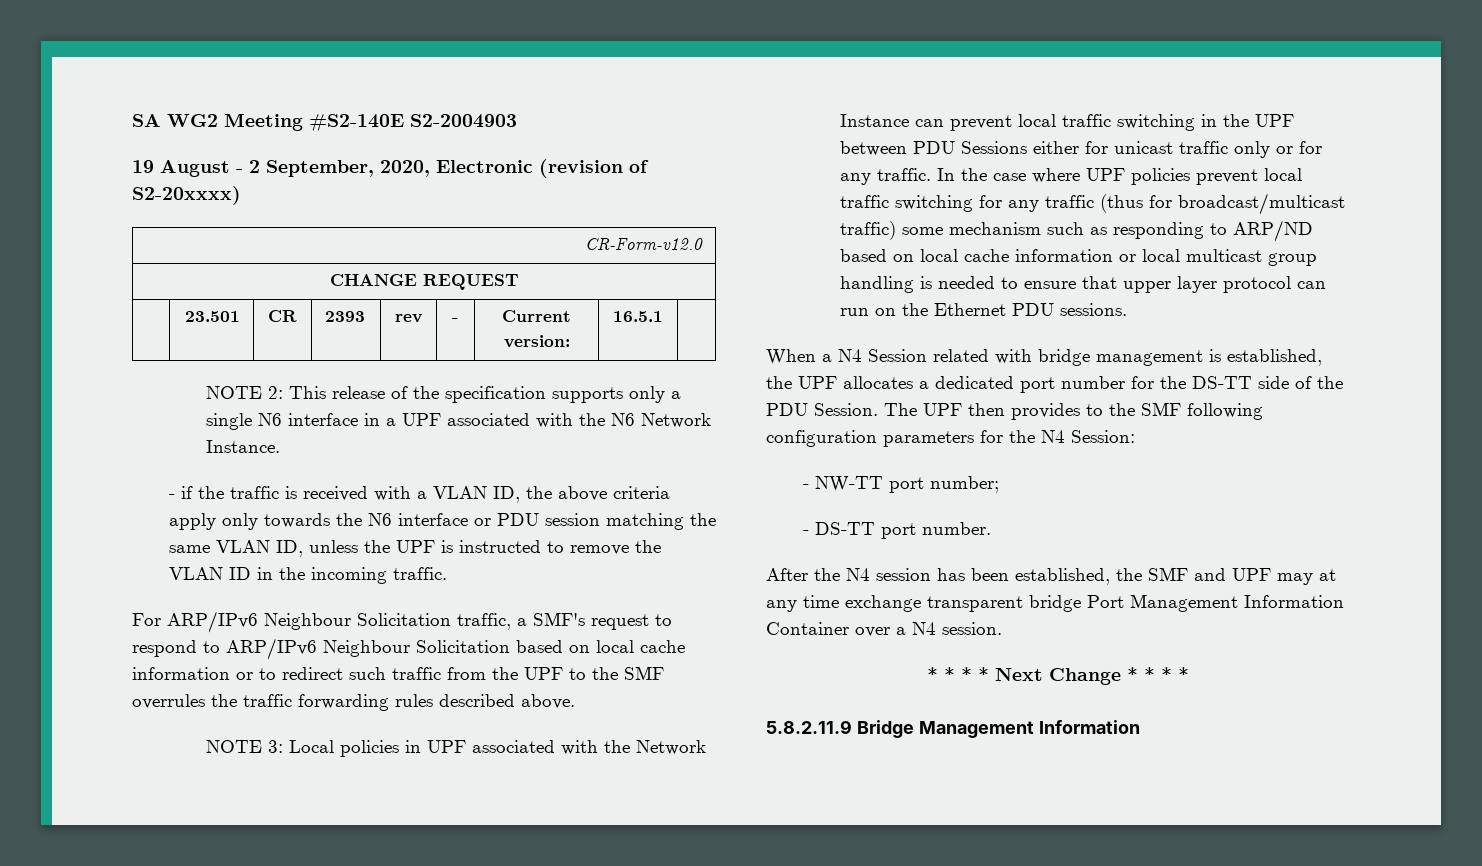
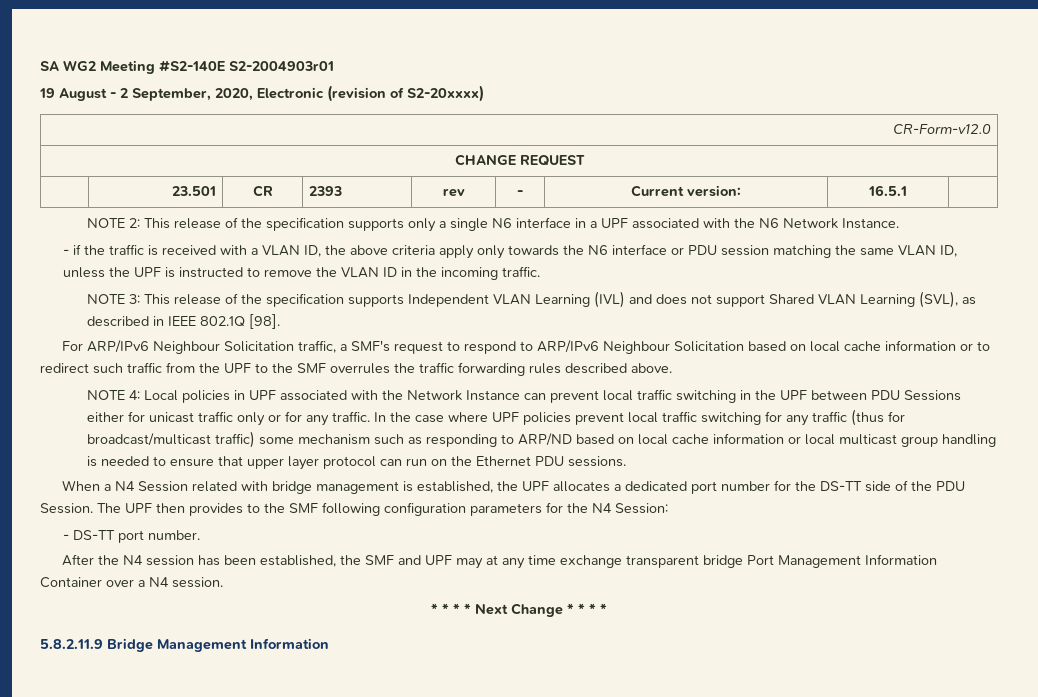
[410,114,517,128] S2-2004903 -> [229,61,334,71] S2-2004903r01
(447, 573) none -> [86,291,976,308] [86,314,280,329] // NOTE 3: This release of the specification supports Independent VLAN Learning (IVL) and does not support Shared VLAN Learning (SVL), as described in IEEE 802.1Q [98].
[267,740,283,753] 3: -> [128,390,140,400] 4:
[802,476,999,493] // - NW-TT port number; -> (668, 508) none

